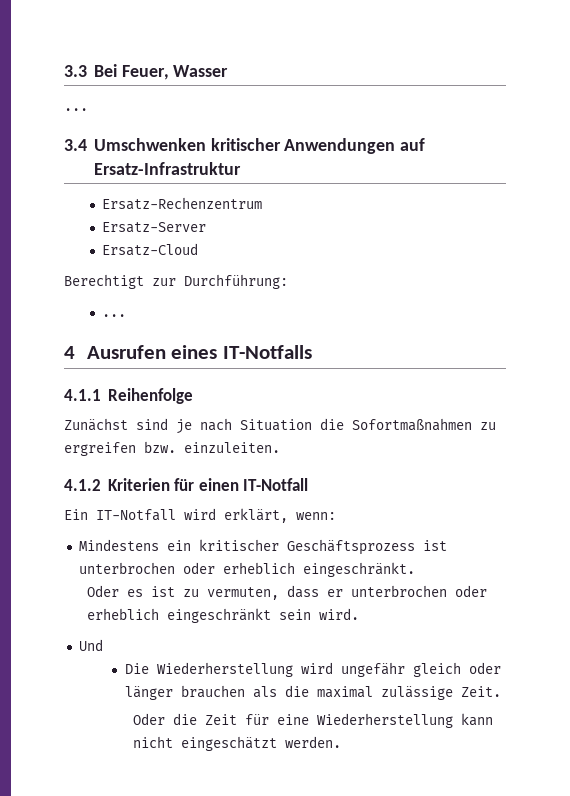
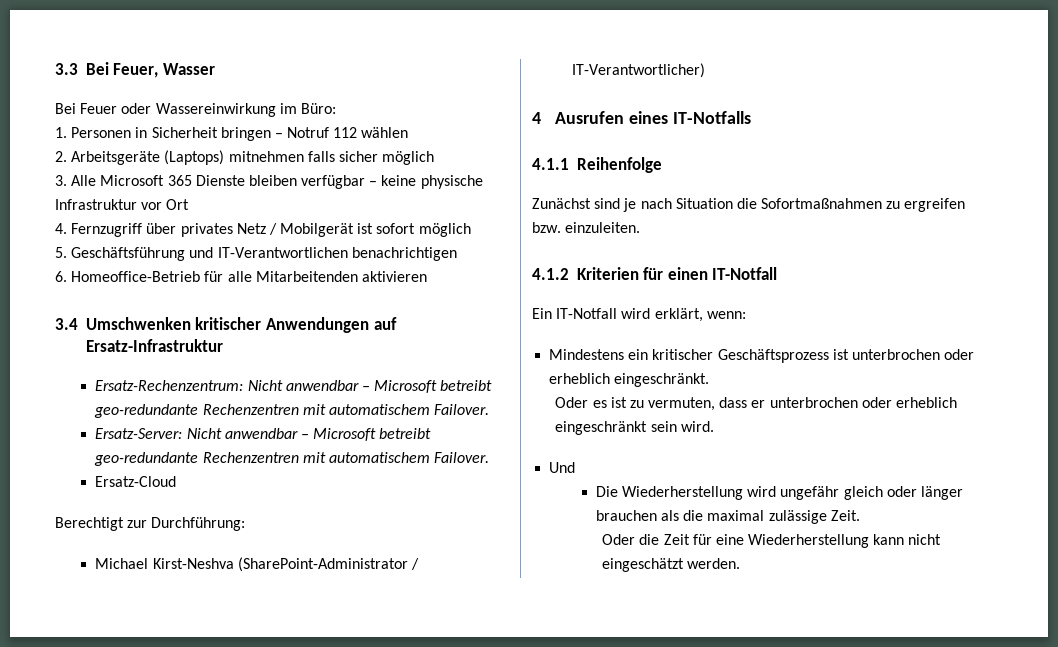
[64,108,88,111] ... -> [55,103,336,117] [55,127,409,141] [55,150,435,165] [55,175,483,189] [55,199,190,210] [55,223,471,237] [55,247,457,261] [55,271,427,282] Bei Feuer oder Wassereinwirkung im Büro: // 1. Personen in Sicherheit bringen – Notruf 112 wählen // 2. Arbeitsgeräte (Laptops) mitnehmen falls sicher möglich // 3. Alle Microsoft 365 Dienste bleiben verfügbar – keine physische Infrastruktur vor Ort // 4. Fernzugriff über privates Netz / Mobilgerät ist sofort möglich // 5. Geschäftsführung und IT-Verantwortlichen benachrichtigen // 6. Homeoffice-Betrieb für alle Mitarbeitenden aktivieren
[101,197,262,210] [101,222,206,233] Ersatz-Rechenzentrum // Ersatz-Server -> [95,380,493,393] [94,404,490,418] [95,428,432,441] [94,452,490,466] Ersatz-Rechenzentrum: Nicht anwendbar – Microsoft betreibt geo-redundante Rechenzentren mit automatischem Failover. // Ersatz-Server: Nicht anwendbar – Microsoft betreibt geo-redundante Rechenzentren mit automatischem Failover.
[101,314,126,317] ... -> [95,557,419,572] [572,63,706,78] Michael Kirst-Neshva (SharePoint-Administrator / IT-Verantwortlicher)

